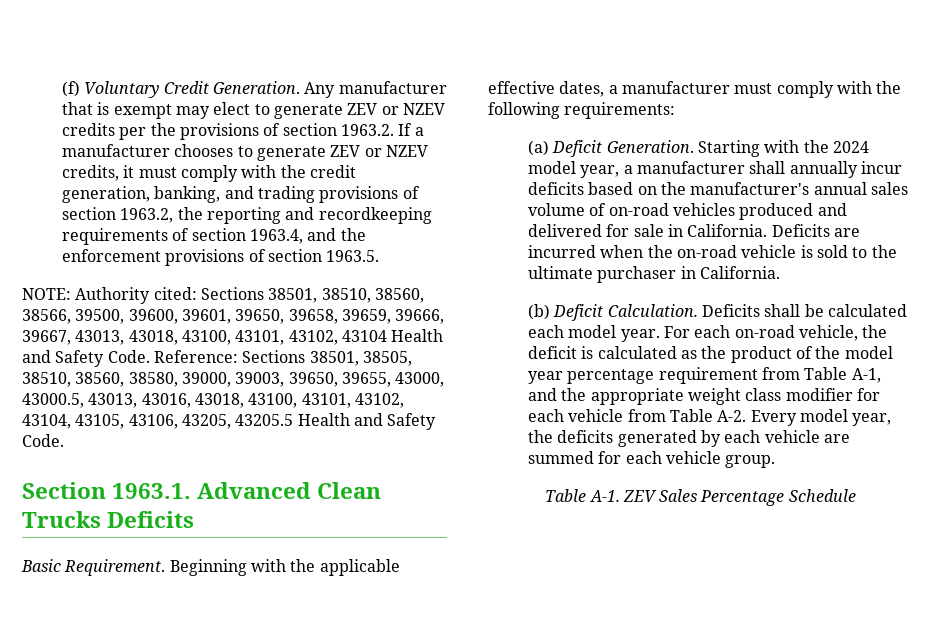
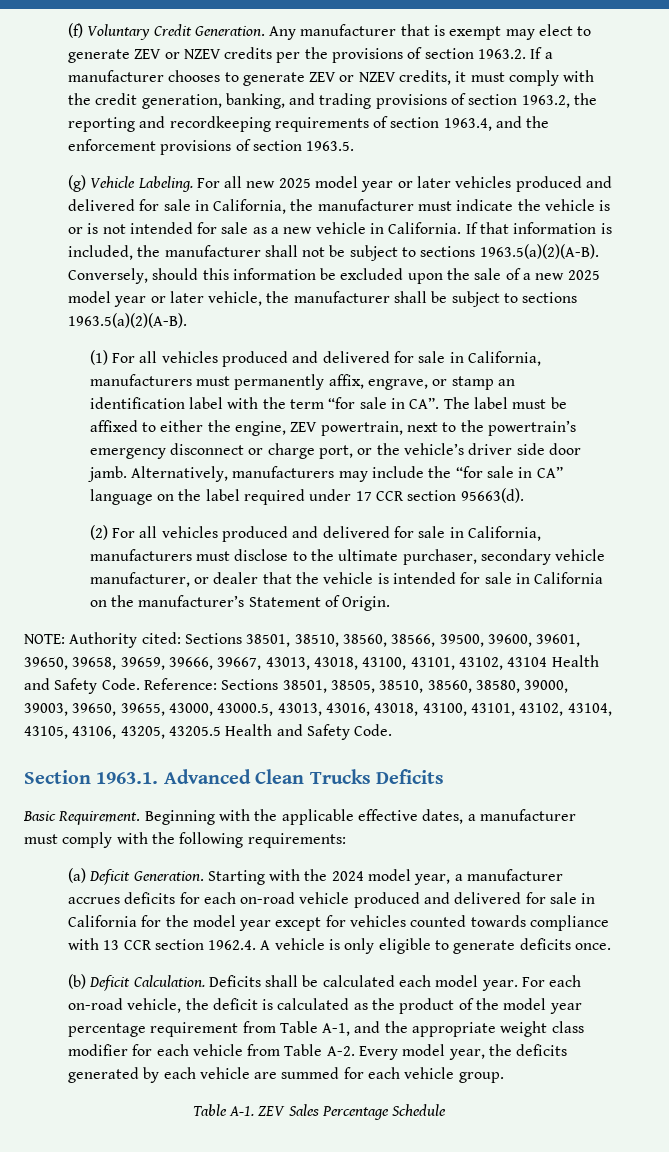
(380, 256) none -> [67,175,613,192] [67,199,611,214] [67,222,612,234] [67,244,599,261] [67,268,600,284] [67,291,578,307] [67,313,187,328] [89,350,542,367] [89,374,516,390] [89,397,567,409] [89,420,577,436] [89,443,582,459] [87,466,563,482] [89,488,524,505] [89,525,542,542] [89,549,606,565] [89,572,604,587] [89,595,391,611] // (g) Vehicle Labeling. For all new 2025 model year or later vehicles produced and delivered for sale in California, the manufacturer must indicate the vehicle is or is not intended for sale as a new vehicle in California. If that information is included, the manufacturer shall not be subject to sections 1963.5(a)(2)(A-B). Conversely, should this information be excluded upon the sale of a new 2025 model year or later vehicle, the manufacturer shall be subject to sections 1963.5(a)(2)(A-B). // (1) For all vehicles produced and delivered for sale in California, manufacturers must permanently affix, engrave, or stamp an identification label with the term “for sale in CA”. The label must be affixed to either the engine, ZEV powertrain, next to the powertrain’s emergency disconnect or charge port, or the vehicle’s driver side door jamb. Alternatively, manufacturers may include the “for sale in CA” language on the label required under 17 CCR section 95663(d). // (2) For all vehicles produced and delivered for sale in California, manufacturers must disclose to the ultimate purchaser, secondary vehicle manufacturer, or dealer that the vehicle is intended for sale in California on the manufacturer’s Statement of Origin.
[749,161,902,178] [528,182,908,195] [528,203,847,220] [528,224,860,237] [528,245,897,258] [528,266,780,283] shall annually incur deficits based on the manufacturer's annual sales volume of on-road vehicles produced and delivered for sale in California. Deficits are incurred when the on-road vehicle is sold to the ultimate purchaser in California. -> [67,892,596,908] [67,915,610,931] [67,938,612,954] accrues deficits for each on-road vehicle produced and delivered for sale in California for the model year except for vehicles counted towards compliance with 13 CCR section 1962.4. A vehicle is only eligible to generate deficits once.

